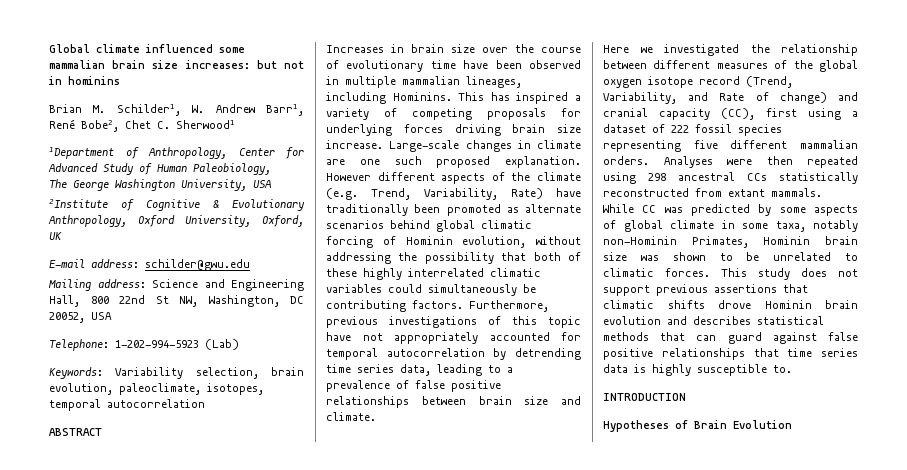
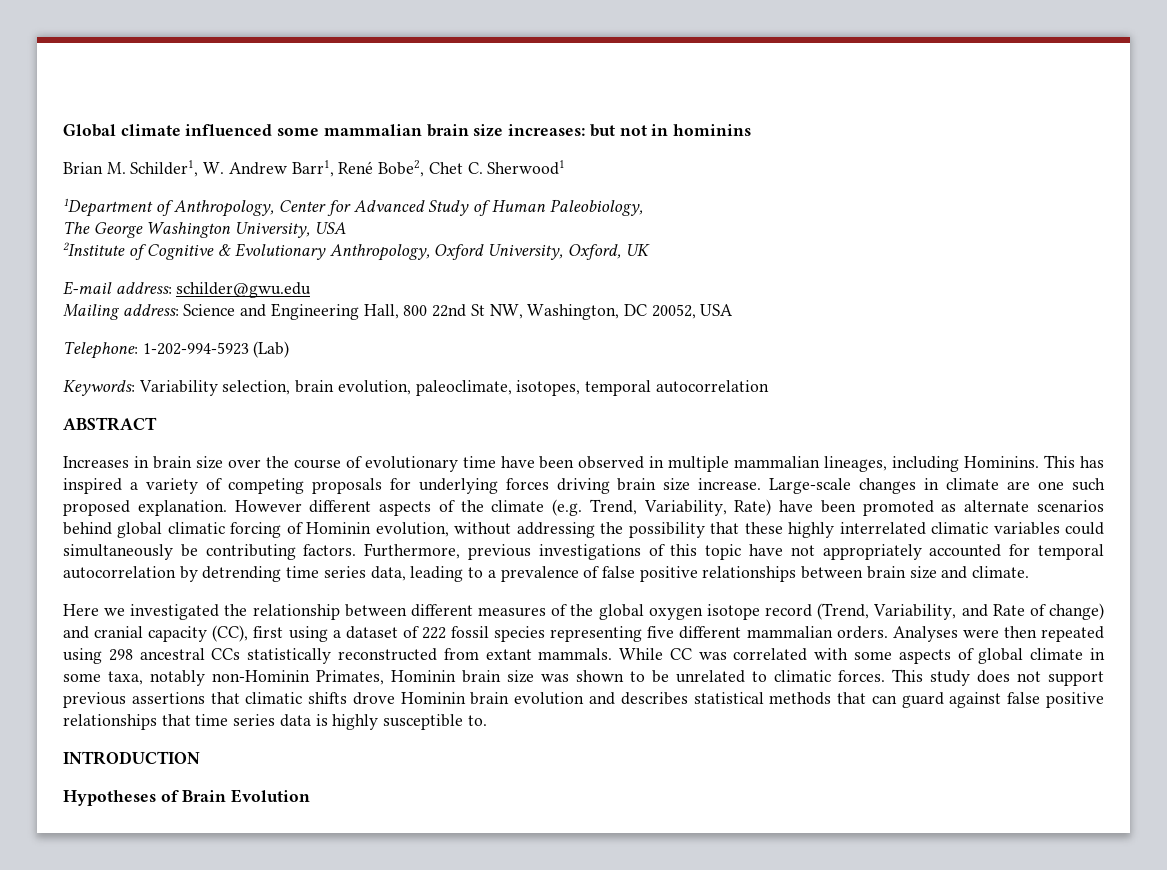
[326,204,408,216] traditionally -> (814, 506) none
[533,252,581,261] both of -> (740, 528) none
[691,204,772,216] predicted by -> [733,648,849,661] correlated with

